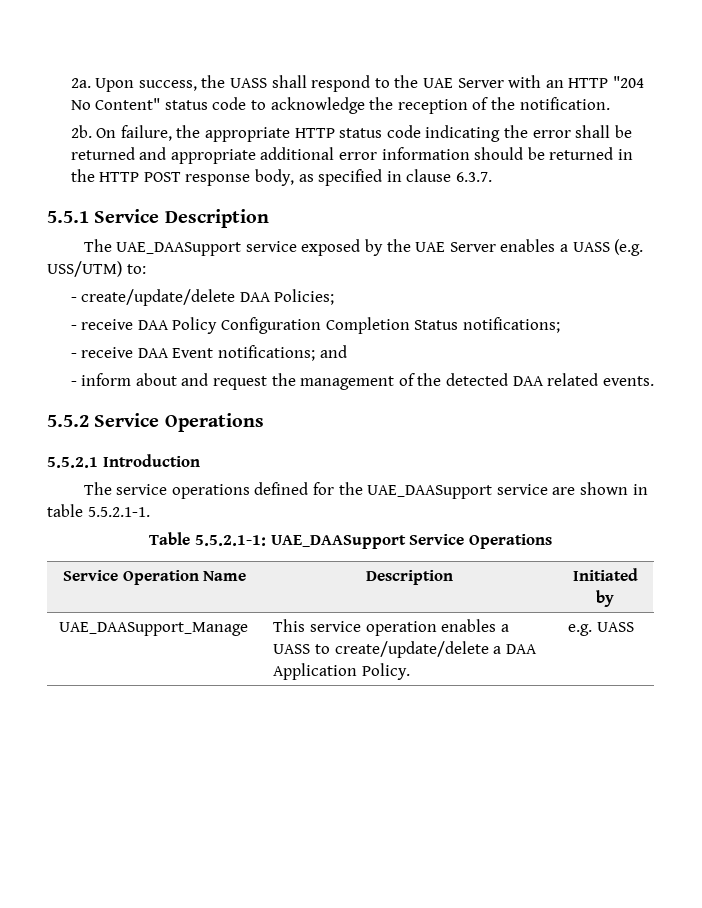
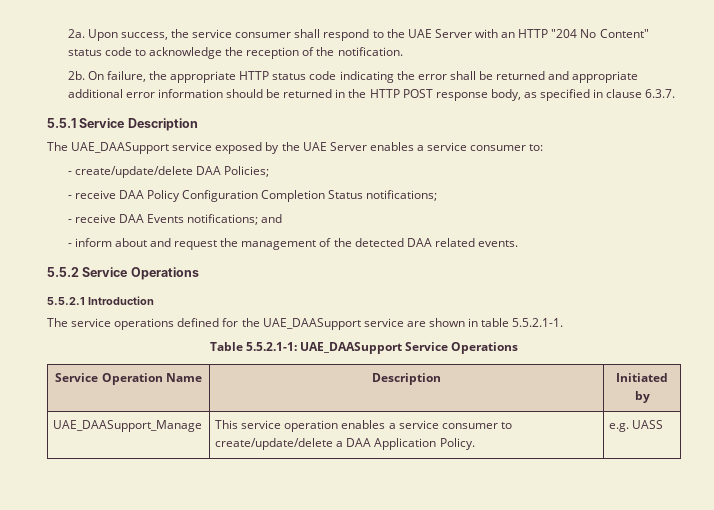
[229,78,267,88] UASS -> [192,29,292,38] service consumer
[572,239,644,256] [47,261,122,277] UASS (e.g. USS/UTM) -> [427,142,527,151] service consumer
[172,348,214,358] Event -> [147,214,185,223] Events
[273,644,311,654] UASS -> [398,420,498,429] service consumer

